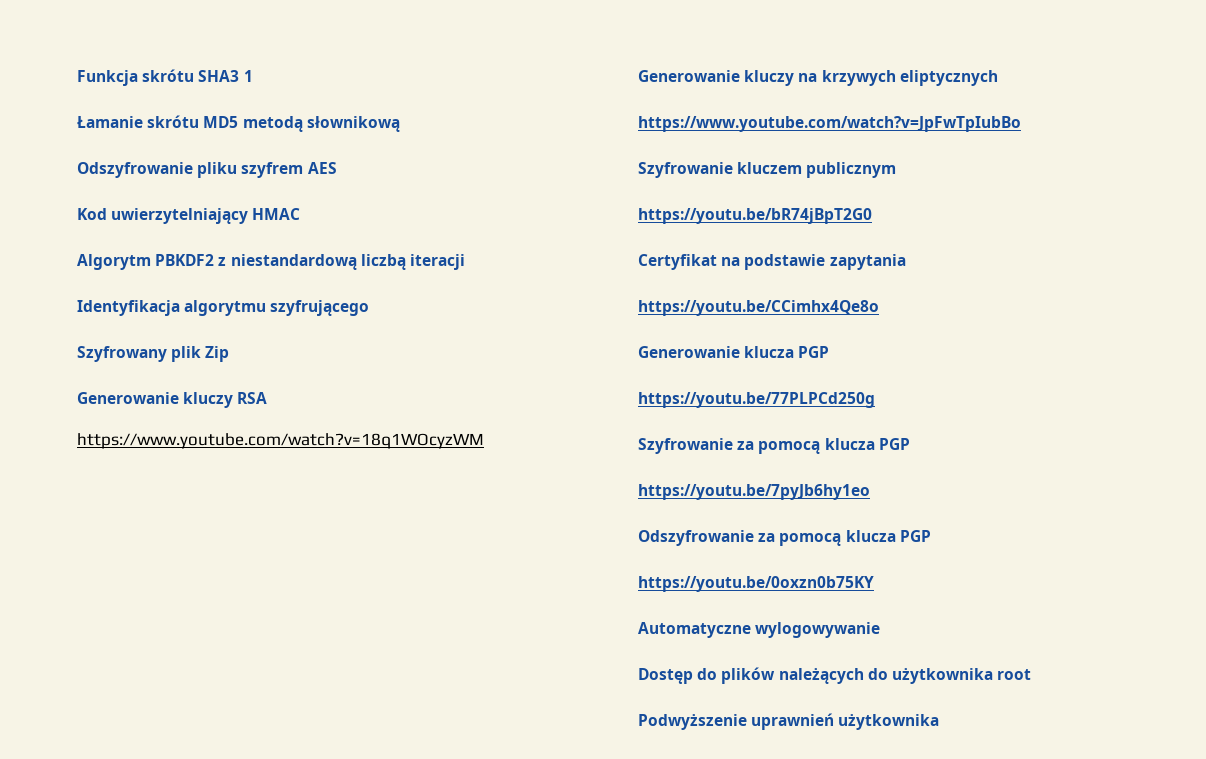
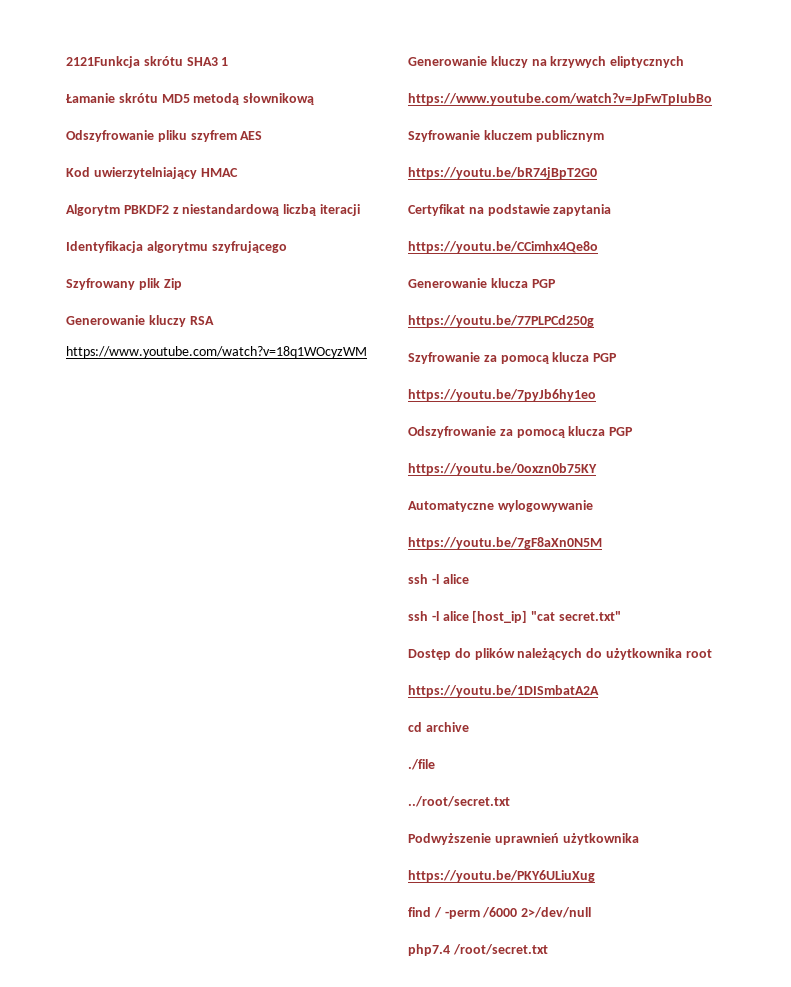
[77,70,138,86] Funkcja -> [66,56,140,68] 2121Funkcja
(881, 630) none -> [408,537,602,549] [408,574,469,584] [408,610,621,623] // https://youtu.be/7gF8aXn0N5M // ssh -l alice // ssh -l alice [host_ip] "cat secret.txt"
[638,713,940,730] Podwyższenie uprawnień użytkownika -> [408,685,599,697] [408,722,469,732] [408,759,435,770] [408,796,510,807] [408,833,639,845] [408,870,595,882] [408,907,592,919] [408,944,548,956] https://youtu.be/1DISmbatA2A // cd archive // ./file // ../root/secret.txt // Podwyższenie uprawnień użytkownika // https://youtu.be/PKY6ULiuXug // find / -perm /6000 2>/dev/null // php7.4 /root/secret.txt

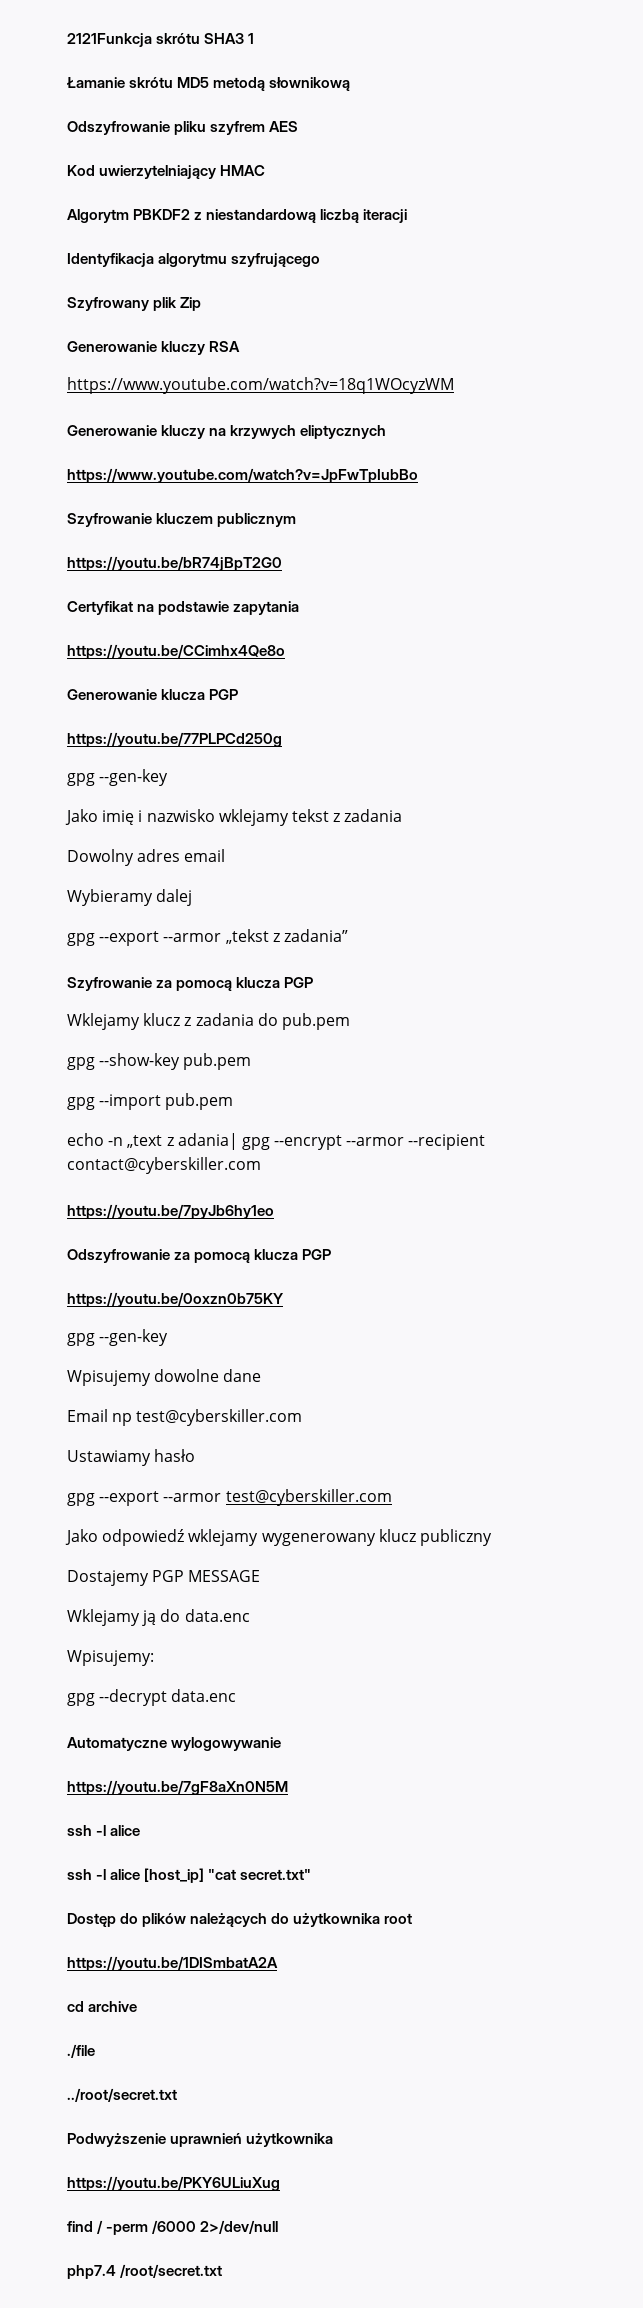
(594, 321) none -> [67,769,169,786] [65,809,403,826] [67,849,226,866] [67,889,193,906] [67,929,348,946] // gpg --gen-key // Jako imię i nazwisko wklejamy tekst z zadania // Dowolny adres email // Wybieramy dalej // gpg --export --armor „tekst z zadania”
(618, 357) none -> [67,1013,350,1030] [67,1053,252,1070] [67,1093,234,1110] [67,1133,486,1150] [67,1157,261,1174] // Wklejamy klucz z zadania do pub.pem // gpg --show-key pub.pem // gpg --import pub.pem // echo -n „text z adania| gpg --encrypt --armor --recipient contact@cyberskiller.com
(597, 469) none -> [67,1329,169,1346] [67,1369,262,1386] [67,1409,303,1426] [67,1449,196,1466] [67,1489,392,1506] [65,1529,492,1546] [67,1570,261,1586] [67,1609,250,1626] [67,1650,154,1666] [67,1689,237,1706] // gpg --gen-key // Wpisujemy dowolne dane // Email np test@cyberskiller.com // Ustawiamy hasło // gpg --export --armor test@cyberskiller.com // Jako odpowiedź wklejamy wygenerowany klucz publiczny // Dostajemy PGP MESSAGE // Wklejamy ją do data.enc // Wpisujemy: // gpg --decrypt data.enc

